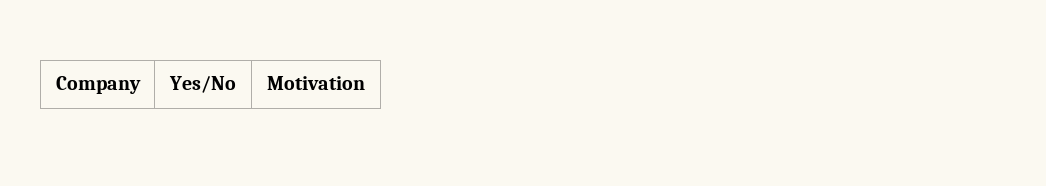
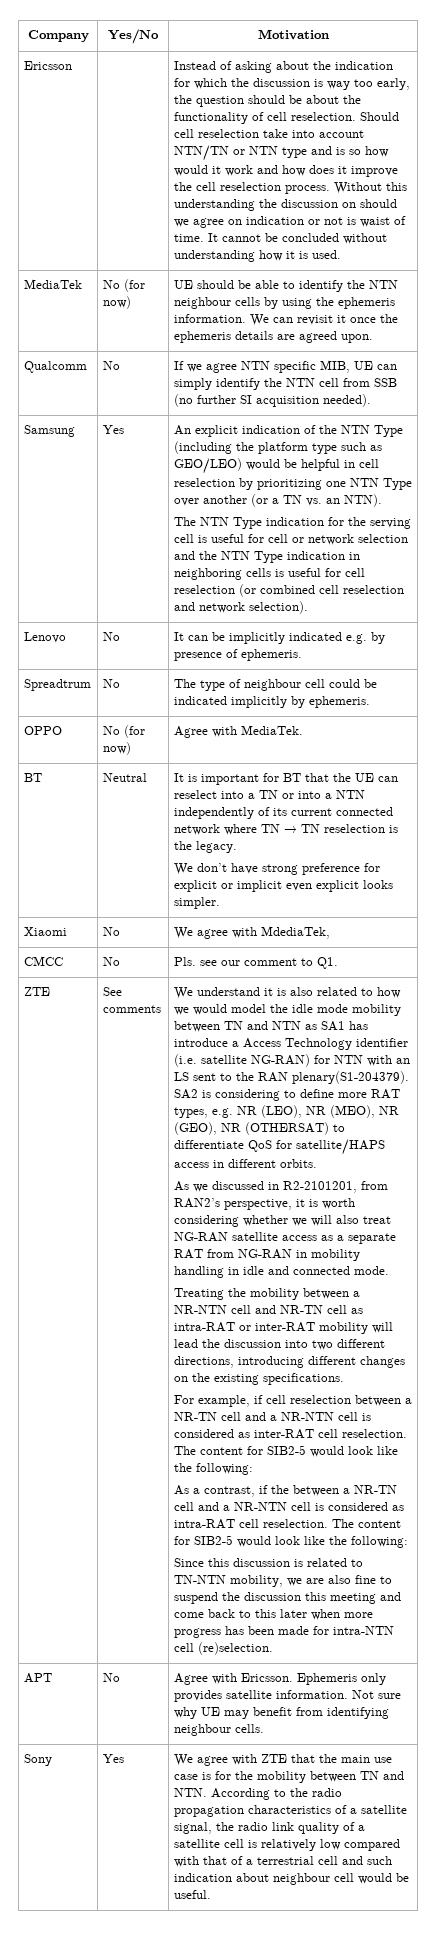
(365, 83) none -> [23,61,72,70] [173,61,393,73] [173,78,410,90] [173,95,361,107] [173,112,399,124] [173,129,364,138] [173,145,389,161] [173,165,398,177] [173,182,407,194] [173,199,397,211] [173,216,406,228] [173,233,387,244] [173,250,341,262] [23,279,82,289] [102,279,145,292] [102,296,131,309] [173,280,398,292] [173,297,395,309] [173,314,398,326] [173,331,373,343] [23,361,87,373] [102,361,120,370] [173,360,397,373] [173,378,397,390] [173,394,371,407] [23,425,75,437] [102,425,124,434] [173,425,403,437] [173,441,382,454] [173,458,379,474] [173,478,412,490] [173,494,382,507] [173,517,411,529] [173,534,408,545] [173,551,360,563] [173,568,365,580] [173,584,404,597] [173,601,308,614] [23,632,66,643] [102,632,120,641] [173,632,385,644] [173,649,302,661] [23,679,91,691] [102,679,120,688] [173,679,377,691] [173,696,370,708] [23,726,62,735] [102,725,145,738] [102,742,131,755] [173,725,303,738] [23,773,42,782] [102,773,147,782] [173,773,398,785] [173,790,365,799] [173,807,393,819] [173,824,398,835] [173,841,237,853] [173,863,380,875] [173,880,393,892] [173,897,220,909] [23,927,67,936] [102,927,120,936] [173,926,330,939] [23,956,63,966] [102,957,120,966] [173,957,338,969] [23,987,50,996] [102,987,122,996] [102,1005,161,1013] [173,987,401,999] [173,1004,401,1016] [173,1021,368,1032] [173,1038,408,1050] [173,1054,410,1067] [173,1071,409,1084] [173,1089,400,1101] [173,1105,399,1118] [173,1122,345,1135] [173,1139,385,1155] [173,1159,317,1168] [173,1181,388,1193] [173,1198,355,1210] [173,1215,391,1227] [173,1232,396,1244] [173,1249,360,1261] [173,1266,389,1278] [173,1288,360,1300] [173,1305,363,1314] [173,1322,393,1334] [173,1339,385,1350] [173,1356,405,1368] [173,1373,344,1385] [173,1395,412,1407] [173,1412,371,1421] [173,1429,407,1439] [173,1445,398,1457] [173,1463,253,1475] [173,1485,397,1497] [173,1502,404,1511] [173,1519,401,1529] [173,1535,408,1548] [173,1558,363,1567] [173,1575,392,1587] [173,1592,401,1604] [173,1609,373,1620] [173,1626,394,1638] [173,1642,273,1655] [23,1673,52,1683] [102,1673,120,1682] [173,1673,386,1685] [173,1690,401,1702] [173,1707,389,1719] [173,1724,264,1736] [23,1754,52,1766] [102,1754,124,1763] [173,1754,392,1766] [173,1771,404,1783] [173,1788,342,1800] [173,1805,407,1817] [173,1822,365,1834] [173,1839,400,1851] [173,1856,392,1867] [173,1873,409,1885] [173,1890,211,1899] // Ericsson | | Instead of asking about the indication for which the discussion is way too early, the question should be about the functionality of cell reselection. Should cell reselection take into account NTN/TN or NTN type and is so how would it work and how does it improve the cell reselection process. Without this understanding the discussion on should we agree on indication or not is waist of time. It cannot be concluded without understanding how it is used. // MediaTek | No (for now) | UE should be able to identify the NTN neighbour cells by using the ephemeris information. We can revisit it once the ephemeris details are agreed upon. // Qualcomm | No | If we agree NTN specific MIB, UE can simply identify the NTN cell from SSB (no further SI acquisition needed). // Samsung | Yes | An explicit indication of the NTN Type (including the platform type such as GEO/LEO) would be helpful in cell reselection by prioritizing one NTN Type over another (or a TN vs. an NTN). // The NTN Type indication for the serving cell is useful for cell or network selection and the NTN Type indication in neighboring cells is useful for cell reselection (or combined cell reselection and network selection). // Lenovo | No | It can be implicitly indicated e.g. by presence of ephemeris. // Spreadtrum | No | The type of neighbour cell could be indicated implicitly by ephemeris. // OPPO | No (for now) | Agree with MediaTek. // BT | Neutral | It is important for BT that the UE can reselect into a TN or into a NTN independently of its current connected network where TN → TN reselection is the legacy. // We don’t have strong preference for explicit or implicit even explicit looks simpler. // Xiaomi | No | We agree with MdediaTek, // CMCC | No | Pls. see our comment to Q1. // ZTE | See comments | We understand it is also related to how we would model the idle mode mobility between TN and NTN as SA1 has introduce a Access Technology identifier (i.e. satellite NG-RAN) for NTN with an LS sent to the RAN plenary(S1-204379). SA2 is considering to define more RAT types, e.g. NR (LEO), NR (MEO), NR (GEO), NR (OTHERSAT) to differentiate QoS for satellite/HAPS access in different orbits. // As we discussed in R2-2101201, from RAN2’s perspective, it is worth considering whether we will also treat NG-RAN satellite access as a separate RAT from NG-RAN in mobility handling in idle and connected mode. // Treating the mobility between a NR-NTN cell and NR-TN cell as intra-RAT or inter-RAT mobility will lead the discussion into two different directions, introducing different changes on the existing specifications. // For example, if cell reselection between a NR-TN cell and a NR-NTN cell is considered as inter-RAT cell reselection. The content for SIB2-5 would look like the following: // As a contrast, if the between a NR-TN cell and a NR-NTN cell is considered as intra-RAT cell reselection. The content for SIB2-5 would look like the following: // Since this discussion is related to TN-NTN mobility, we are also fine to suspend the discussion this meeting and come back to this later when more progress has been made for intra-NTN cell (re)selection. // APT | No | Agree with Ericsson. Ephemeris only provides satellite information. Not sure why UE may benefit from identifying neighbour cells. // Sony | Yes | We agree with ZTE that the main use case is for the mobility between TN and NTN. According to the radio propagation characteristics of a satellite signal, the radio link quality of a satellite cell is relatively low compared with that of a terrestrial cell and such indication about neighbour cell would be useful.

